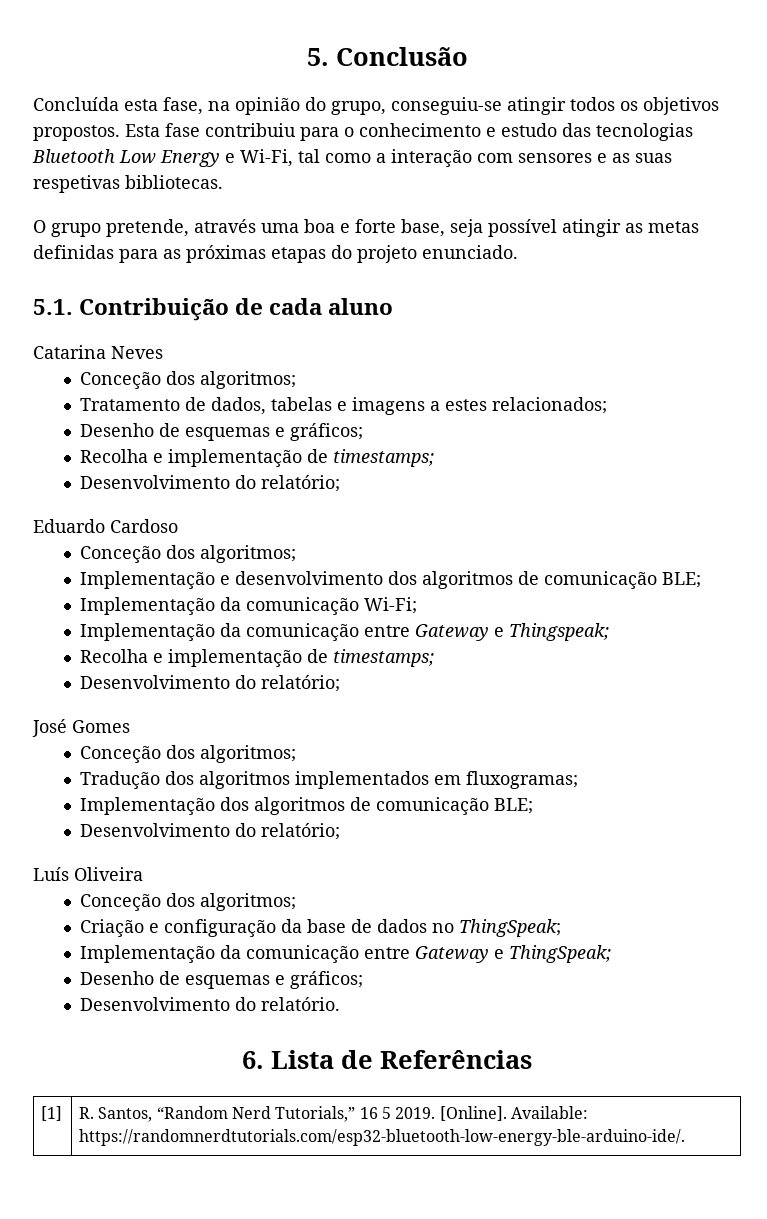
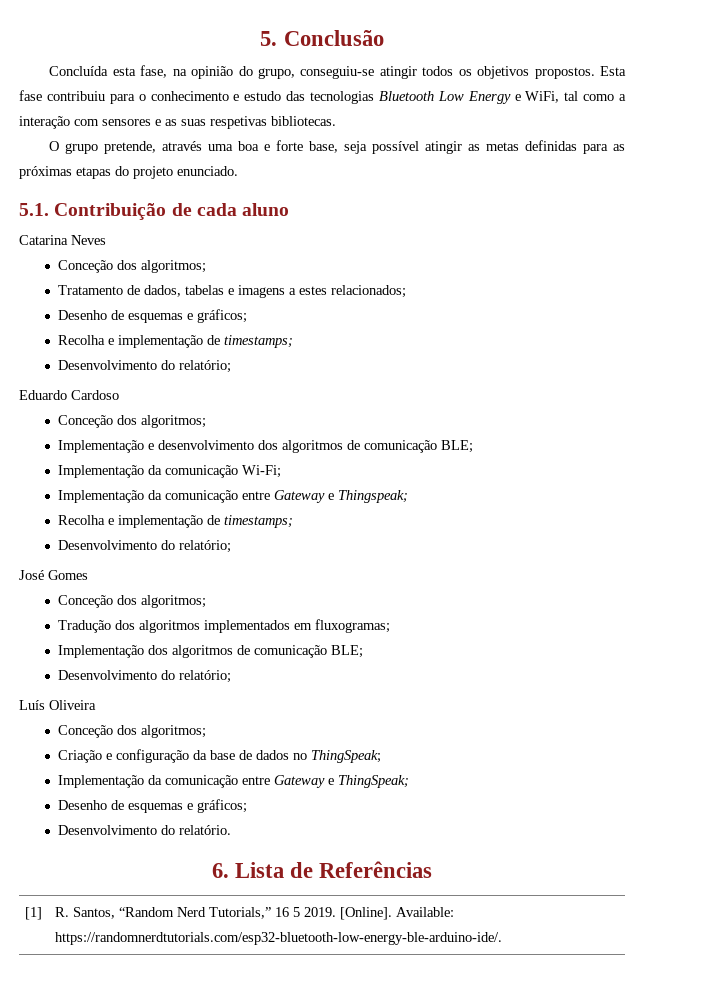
[240,149,293,167] Wi-Fi, -> [525,91,560,103] WiFi,

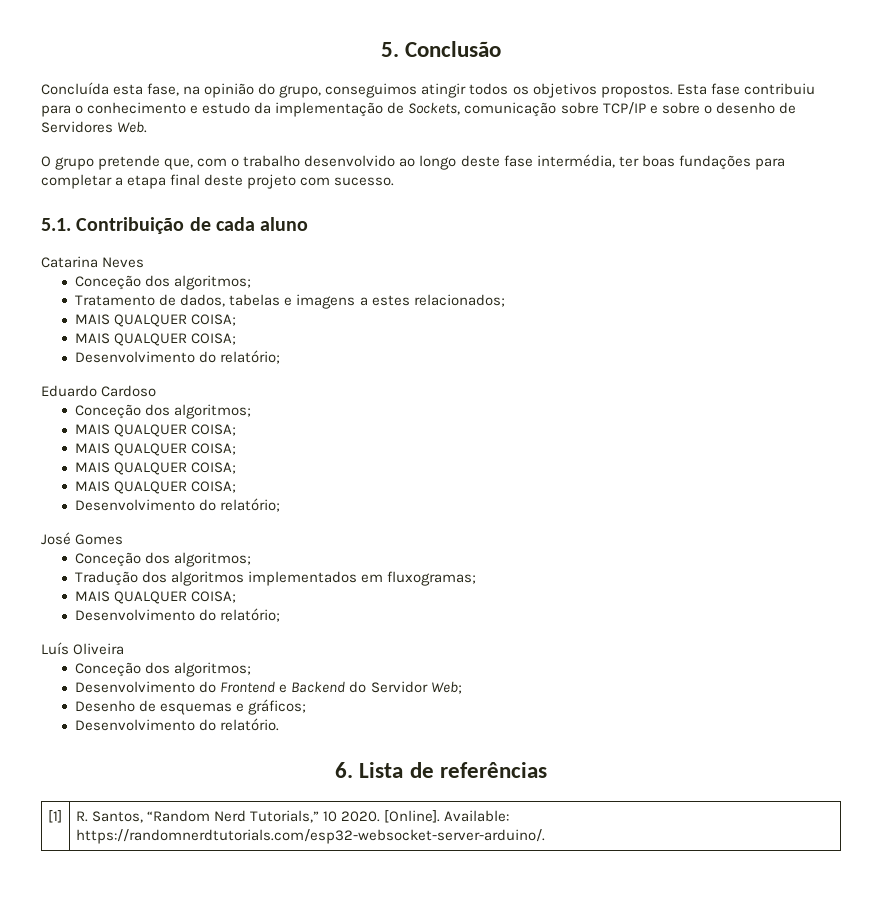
[300,66,375,79] conseguiu-se -> [325,83,418,98] conseguimos
[286,91,626,104] [19,116,336,129] [49,140,626,154] [19,166,238,179] das tecnologias Bluetooth Low Energy e WiFi, tal como a interação com sensores e as suas respetivas bibliotecas. // O grupo pretende, através uma boa e forte base, seja possível atingir as metas definidas para as próximas etapas do projeto enunciado. -> [254,102,796,117] [41,121,148,133] [41,154,785,170] [41,174,395,189] da implementação de Sockets, comunicação sobre TCP/IP e sobre o desenho de Servidores Web. // O grupo pretende que, com o trabalho desenvolvido ao longo deste fase intermédia, ter boas fundações para completar a etapa final deste projeto com sucesso.
[57,309,247,323] [57,335,293,348] Desenho de esquemas e gráficos; // Recolha e implementação de timestamps; -> [75,314,237,327] [75,333,237,346] MAIS QUALQUER COISA; // MAIS QUALQUER COISA;
[57,440,473,453] [57,465,281,478] [57,490,408,503] [57,515,293,528] Implementação e desenvolvimento dos algoritmos de comunicação BLE; // Implementação da comunicação Wi-Fi; // Implementação da comunicação entre Gateway e Thingspeak; // Recolha e implementação de timestamps; -> [75,424,237,437] [75,443,237,456] [75,462,237,475] [75,481,237,494] MAIS QUALQUER COISA; // MAIS QUALQUER COISA; // MAIS QUALQUER COISA; // MAIS QUALQUER COISA;
[57,645,363,658] Implementação dos algoritmos de comunicação BLE; -> [75,591,237,604] MAIS QUALQUER COISA;
[57,749,381,763] [57,775,409,788] Criação e configuração da base de dados no ThingSpeak; // Implementação da comunicação entre Gateway e ThingSpeak; -> [75,681,462,694] Desenvolvimento do Frontend e Backend do Servidor Web;
[319,861,433,878] Referências -> [439,762,547,778] referências
[275,907,337,917] 16 5 2019. -> [322,811,381,822] 10 2020.
[55,932,503,945] https://randomnerdtutorials.com/esp32-bluetooth-low-energy-ble-arduino-ide/. -> [75,829,545,844] https://randomnerdtutorials.com/esp32-websocket-server-arduino/.

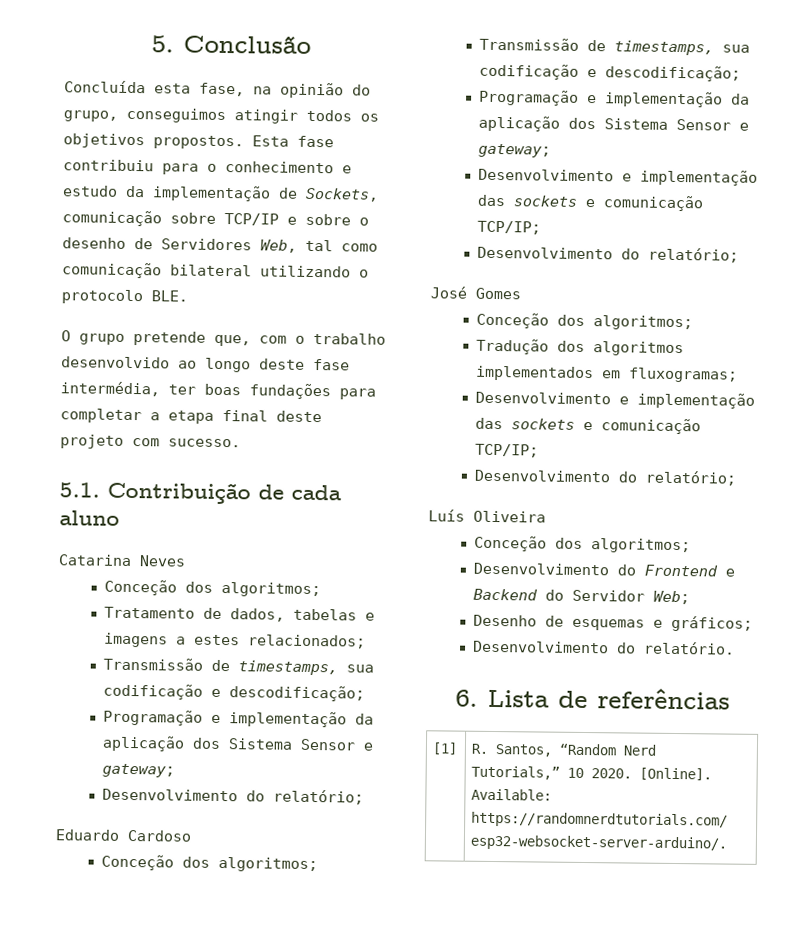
[117,121,148,133] Web. -> [260,239,378,253] [62,262,369,279] [61,289,188,305] Web, tal como comunicação bilateral utilizando o protocolo BLE.
[75,314,237,327] [75,333,237,346] MAIS QUALQUER COISA; // MAIS QUALQUER COISA; -> [103,657,375,676] [103,683,366,702] [103,709,375,728] [102,735,374,752] [102,763,176,778] Transmissão de timestamps, sua codificação e descodificação; // Programação e implementação da aplicação dos Sistema Sensor e gateway;
[75,424,237,437] [75,443,237,456] [75,462,237,475] [75,481,237,494] MAIS QUALQUER COISA; // MAIS QUALQUER COISA; // MAIS QUALQUER COISA; // MAIS QUALQUER COISA; -> [479,37,751,56] [479,63,742,82] [479,89,751,108] [478,115,750,132] [478,143,552,158] [478,168,759,186] [477,194,705,212] [477,220,542,235] Transmissão de timestamps, sua codificação e descodificação; // Programação e implementação da aplicação dos Sistema Sensor e gateway; // Desenvolvimento e implementação das sockets e comunicação TCP/IP;
[75,591,237,604] MAIS QUALQUER COISA; -> [475,391,756,409] [475,417,702,435] [475,443,540,458] Desenvolvimento e implementação das sockets e comunicação TCP/IP;

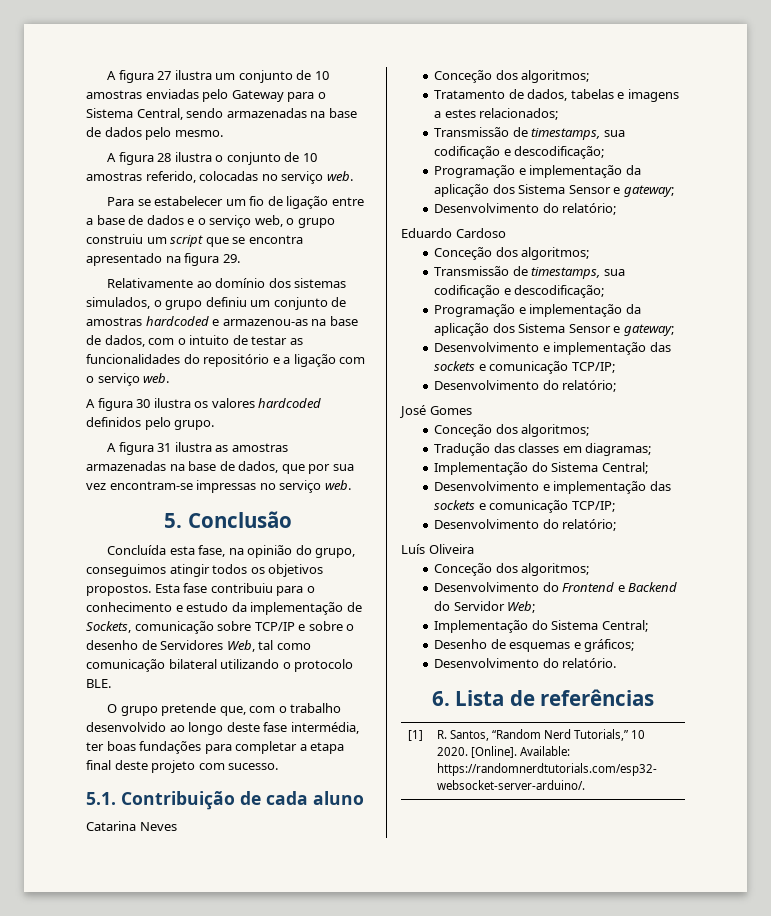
(150, 44) none -> [106,70,329,83] [86,89,326,102] [86,108,357,120] [86,127,223,140] [106,152,317,165] [86,171,353,184] [106,196,364,209] [86,215,335,228] [86,234,303,247] [86,253,240,266] [106,278,347,288] [86,297,347,310] [86,316,358,326] [86,335,303,347] [86,354,366,367] [86,373,170,386] [86,398,322,411] [86,417,215,430] [106,442,288,455] [86,461,354,474] [86,480,351,493] A figura 27 ilustra um conjunto de 10 amostras enviadas pelo Gateway para o Sistema Central, sendo armazenadas na base de dados pelo mesmo. // A figura 28 ilustra o conjunto de 10 amostras referido, colocadas no serviço web. // Para se estabelecer um fio de ligação entre a base de dados e o serviço web, o grupo construiu um script que se encontra apresentado na figura 29. // Relativamente ao domínio dos sistemas simulados, o grupo definiu um conjunto de amostras hardcoded e armazenou-as na base de dados, com o intuito de testar as funcionalidades do repositório e a ligação com o serviço web. // A figura 30 ilustra os valores hardcoded definidos pelo grupo. // A figura 31 ilustra as amostras armazenadas na base de dados, que por sua vez encontram-se impressas no serviço web. //
[557,340,685,357] [475,365,739,383] dos algoritmos implementados em fluxogramas; -> [493,443,652,456] [434,462,648,475] das classes em diagramas; // Implementação do Sistema Central;
(691, 597) none -> [434,620,648,633] // Implementação do Sistema Central;

